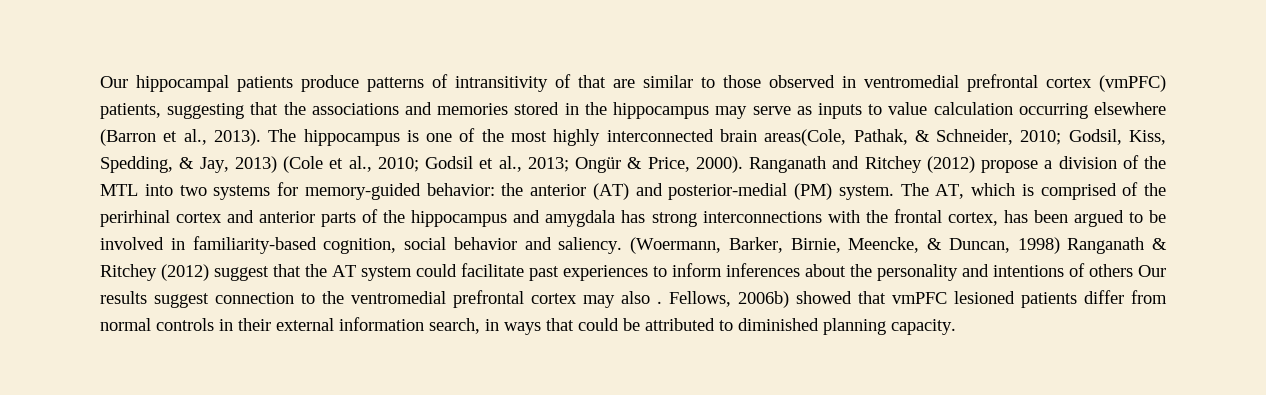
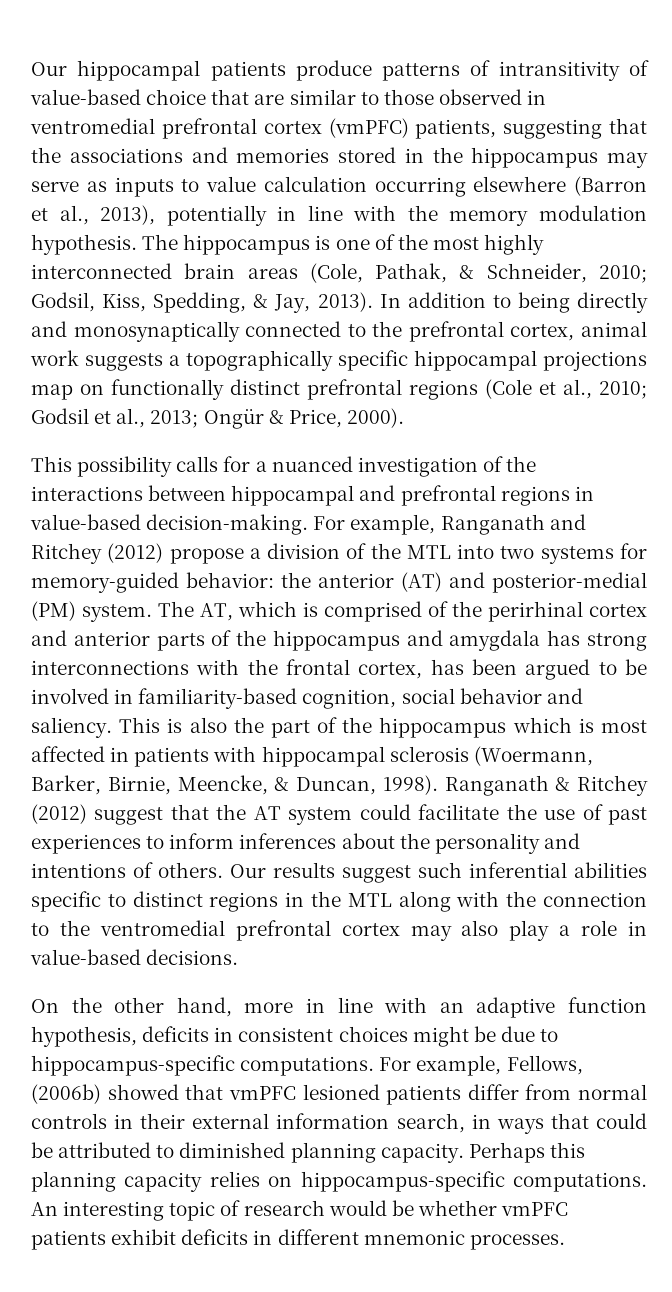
(571, 81) none -> [30,89,207,105] value-based choice
[213,129,261,146] 2013). -> [100,205,647,226] [31,234,137,255] 2013), potentially in line with the memory modulation hypothesis.
[764,129,847,146] areas(Cole, -> [247,263,363,283] areas (Cole,
[234,156,277,173] 2013) -> [317,292,649,313] [31,321,647,342] [30,350,647,371] [31,379,478,400] 2013). In addition to being directly and monosynaptically connected to the prefrontal cortex, animal work suggests a topographically specific hippocampal projections map on functionally distinct prefrontal regions
(743, 164) none -> [31,456,537,477] [31,485,594,506] [30,514,436,535] // This possibility calls for a nuanced investigation of the interactions between hippocampal and prefrontal regions in value-based decision-making. For example,
(623, 245) none -> [119,717,647,738] [31,746,469,767] This is also the part of the hippocampus which is most affected in patients with hippocampal sclerosis
[1017,237,1060,254] 1998) -> [382,775,438,795] 1998).
(524, 270) none -> [506,804,603,820] the use of
[1089,264,1133,277] others -> [158,862,223,878] others.
(209, 300) none -> [418,862,647,878] [31,891,537,912] such inferential abilities specific to distinct regions in the MTL along with the
[657,291,789,308] . Fellows, 2006b) -> [509,920,647,941] [30,949,239,965] [31,997,648,1018] [31,1026,559,1047] [31,1055,583,1076] [31,1084,101,1104] play a role in value-based decisions. // On the other hand, more in line with an adaptive function hypothesis, deficits in consistent choices might be due to hippocampus-specific computations. For example, Fellows, (2006b)
(956, 327) none -> [468,1142,585,1163] [31,1171,647,1192] [31,1200,569,1221] [31,1229,565,1250] Perhaps this planning capacity relies on hippocampus-specific computations. An interesting topic of research would be whether vmPFC patients exhibit deficits in different mnemonic processes.

